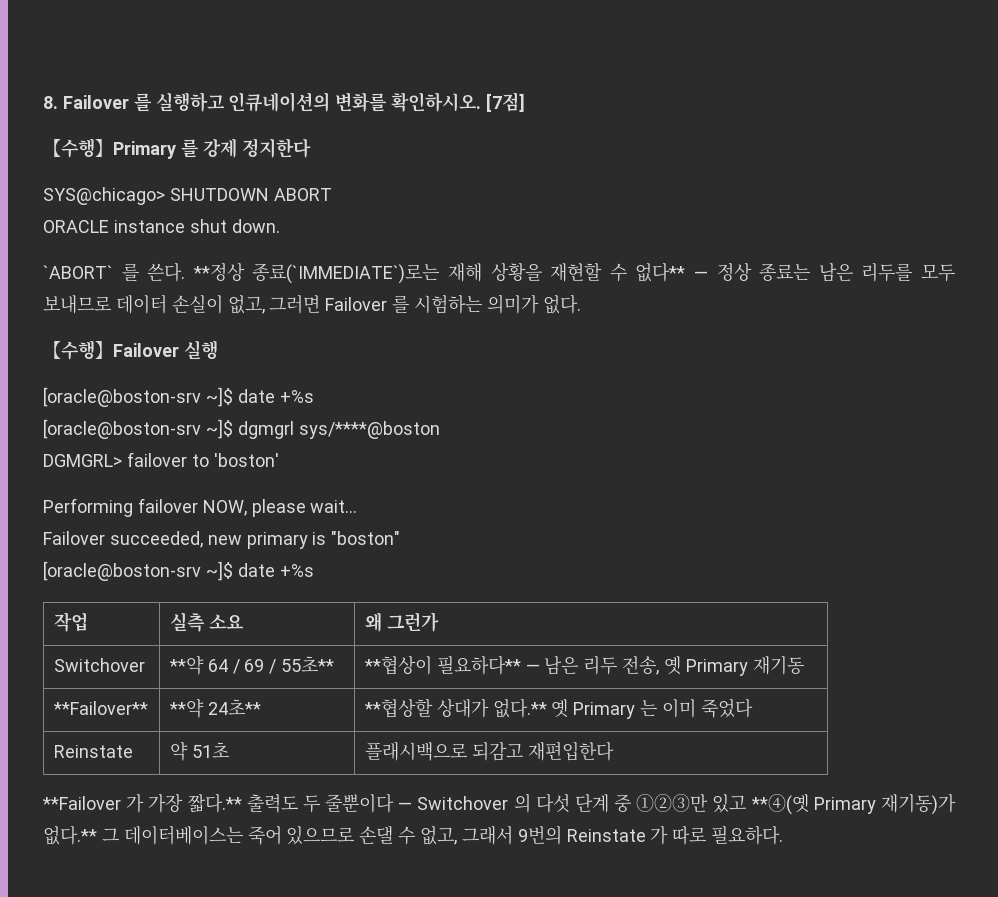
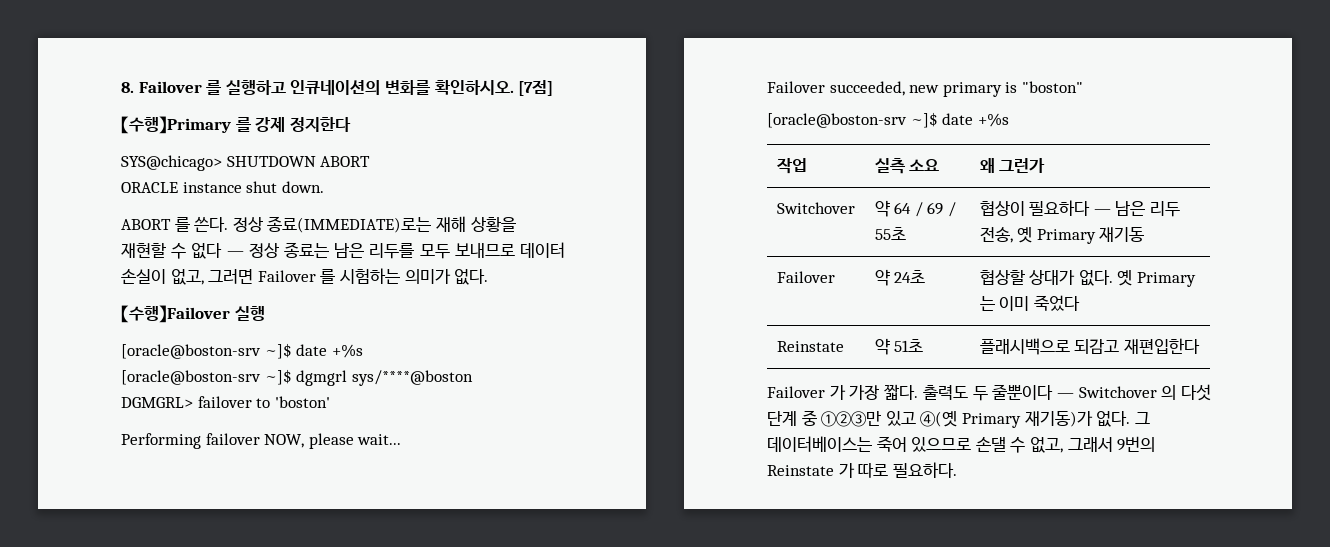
[43,265,113,279] `ABORT` -> [121,219,171,230] ABORT
[192,263,440,284] **정상 종료(`IMMEDIATE`)로는 -> [232,216,432,233] 정상 종료(IMMEDIATE)로는
[635,262,686,282] 없다** -> [191,243,223,259] 없다
[168,655,204,675] **약 -> [874,200,890,217] 약
[281,656,335,672] [363,655,521,675] 55초** | **협상이 필요하다** -> [874,227,906,240] [979,200,1091,216] 55초 | 협상이 필요하다
[52,701,148,715] [168,698,261,718] [363,698,547,718] **Failover** | **약 24초** | **협상할 상대가 없다.** -> [776,271,835,283] [874,269,926,286] [979,269,1113,286] Failover | 약 24초 | 협상할 상대가 없다.
[42,796,121,810] **Failover -> [767,386,825,398] Failover
[187,793,242,813] 짧다.** -> [884,384,919,400] 짧다.
[750,794,809,815] **④(옛 -> [920,411,958,427] ④(옛
[43,825,97,845] 없다.** -> [1096,411,1131,427] 없다.

